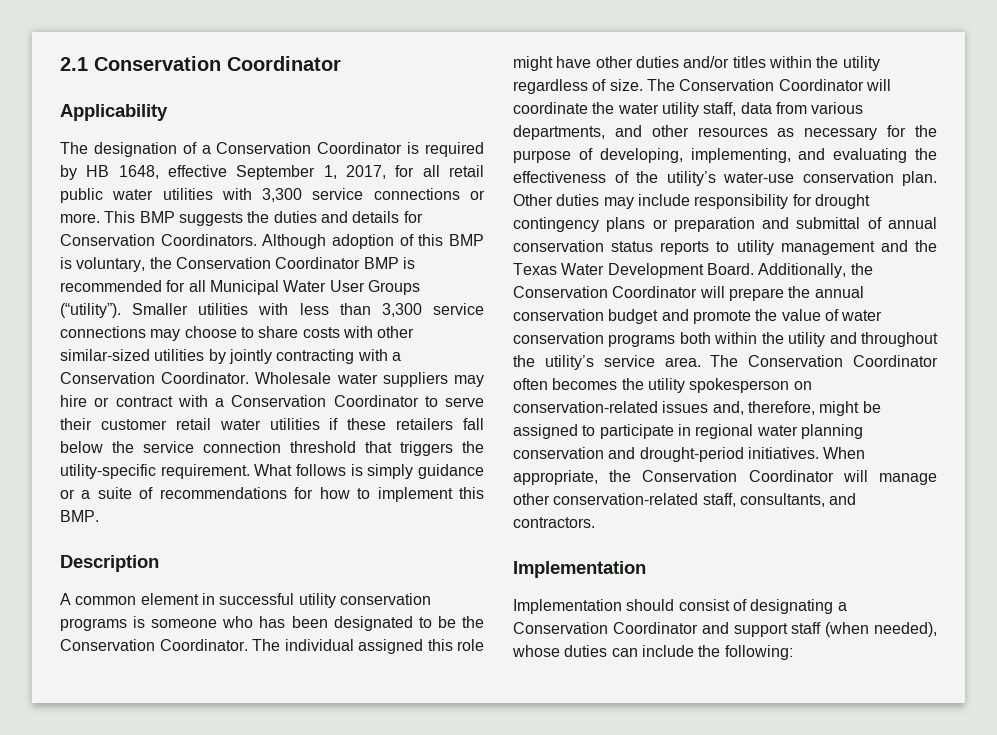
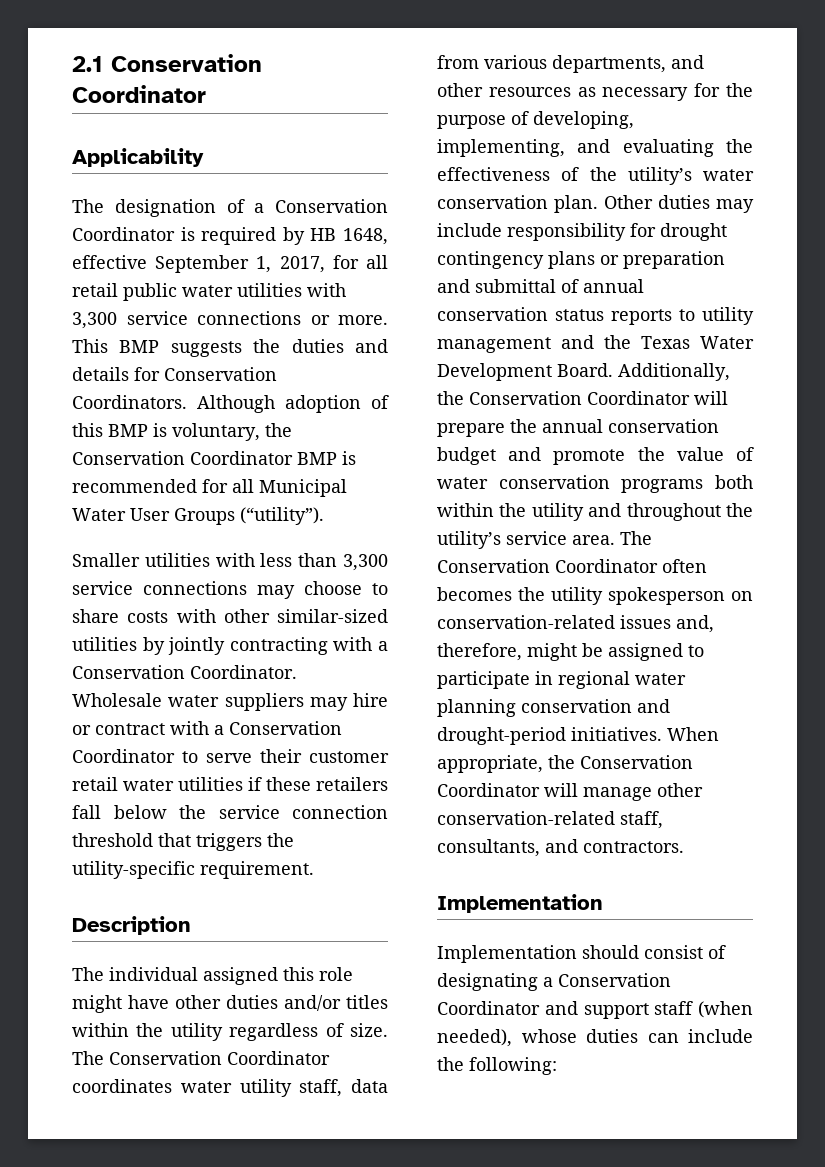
(121, 310) none -> (324, 516) //
[254,464,485,479] [60,487,485,502] [60,510,99,522] [60,555,159,572] [60,593,431,608] [60,616,484,631] [60,639,248,651] What follows is simply guidance or a suite of recommendations for how to implement this BMP. // Description // A common element in successful utility conservation programs is someone who has been designated to be the Conservation Coordinator. -> [72,916,191,935] // Description //
[865,79,891,91] [513,102,615,114] will coordinate the -> [72,1079,172,1093] coordinates
[723,172,794,183] water-use -> [703,169,754,181] water

